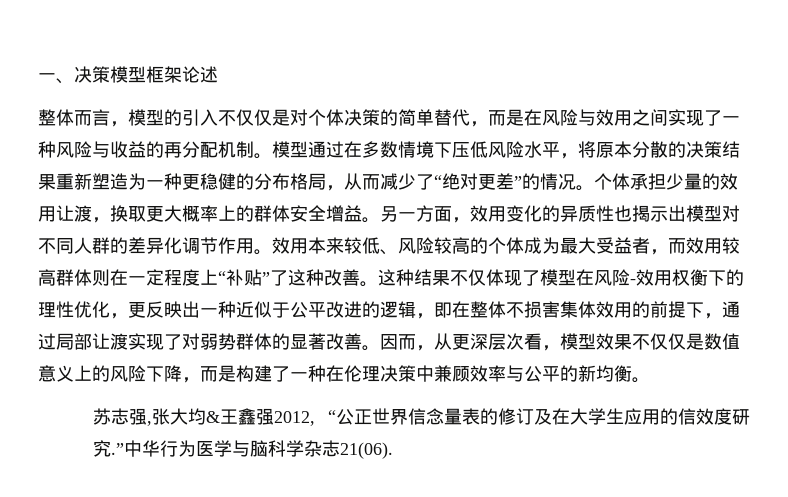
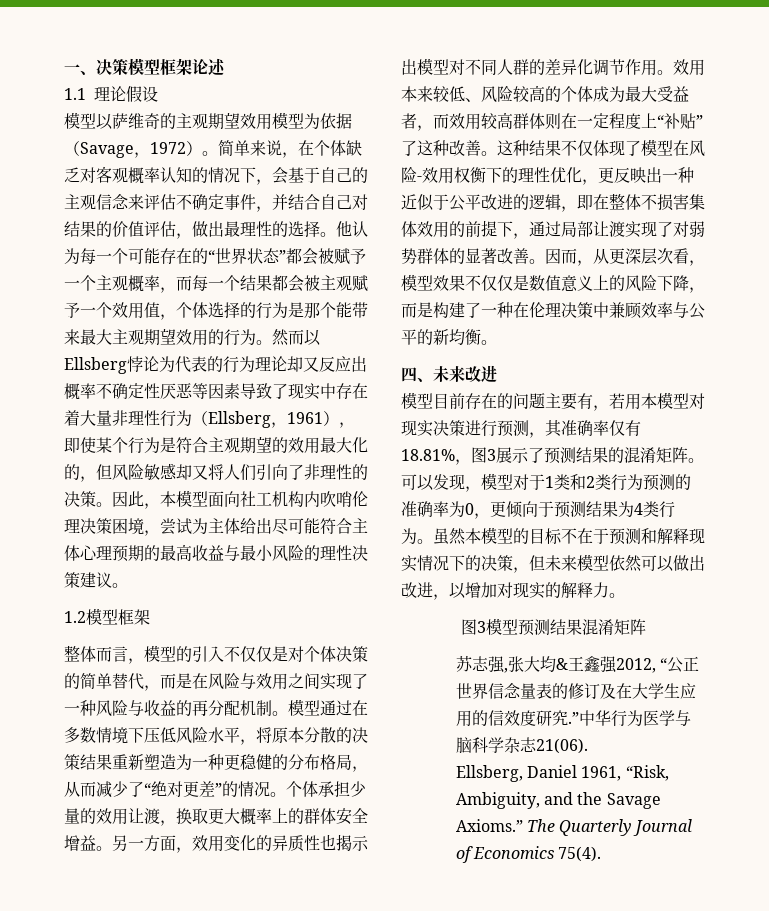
(218, 74) none -> [64,86,158,102] [64,112,352,130] [64,140,362,158] [64,166,368,185] [64,194,368,212] [64,221,368,239] [64,248,366,265] [64,275,368,293] [64,302,368,320] [64,328,321,346] [64,356,367,374] [64,383,368,400] [64,410,355,428] [64,436,368,454] [64,463,368,482] [64,490,368,509] [64,518,368,536] [64,544,368,562] [64,572,128,588] [64,608,150,625] // 1.1理论假设 // 模型以萨维奇的主观期望效用模型为依据（Savage，1972）。简单来说，在个体缺乏对客观概率认知的情况下，会基于自己的主观信念来评估不确定事件，并结合自己对结果的价值评估，做出最理性的选择。他认为每一个可能存在的“世界状态”都会被赋予一个主观概率，而每一个结果都会被主观赋予一个效用值，个体选择的行为是那个能带来最大主观期望效用的行为。然而以Ellsberg悖论为代表的行为理论却又反应出概率不确定性厌恶等因素导致了现实中存在着大量非理性行为（Ellsberg，1961），即使某个行为是符合主观期望的效用最大化的，但风险敏感却又将人们引向了非理性的决策。因此，本模型面向社工机构内吹哨伦理决策困境，尝试为主体给出尽可能符合主体心理预期的最高收益与最小风险的理性决策建议。 // 1.2模型框架
(650, 380) none -> [401,365,497,383] [401,392,705,411] [401,420,641,438] [401,447,704,465] [401,473,691,492] [401,501,675,519] [401,527,705,545] [401,554,705,573] [401,582,625,600] [460,618,646,636] // 四、未来改进 // 模型目前存在的问题主要有，若用本模型对现实决策进行预测，其准确率仅有18.81%，图3展示了预测结果的混淆矩阵。可以发现，模型对于1类和2类行为预测的准确率为0，更倾向于预测结果为4类行为。虽然本模型的目标不在于预测和解释现实情况下的决策，但未来模型依然可以做出改进，以增加对现实的解释力。 // 图3模型预测结果混淆矩阵
(394, 450) none -> [455,765,669,782] [455,792,661,809] [455,819,692,836] [455,846,602,863] // Ellsberg, Daniel 1961, “Risk, Ambiguity, and the Savage Axioms.” The Quarterly Journal of Economics 75(4).

